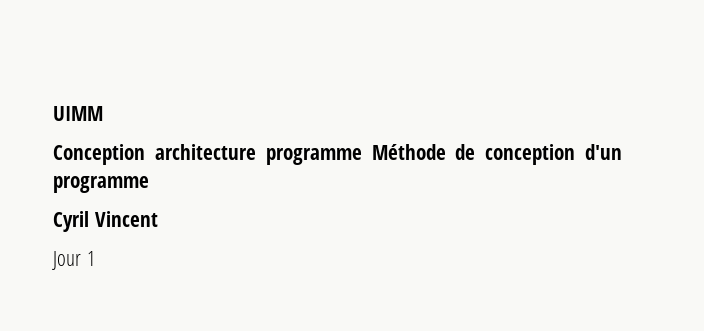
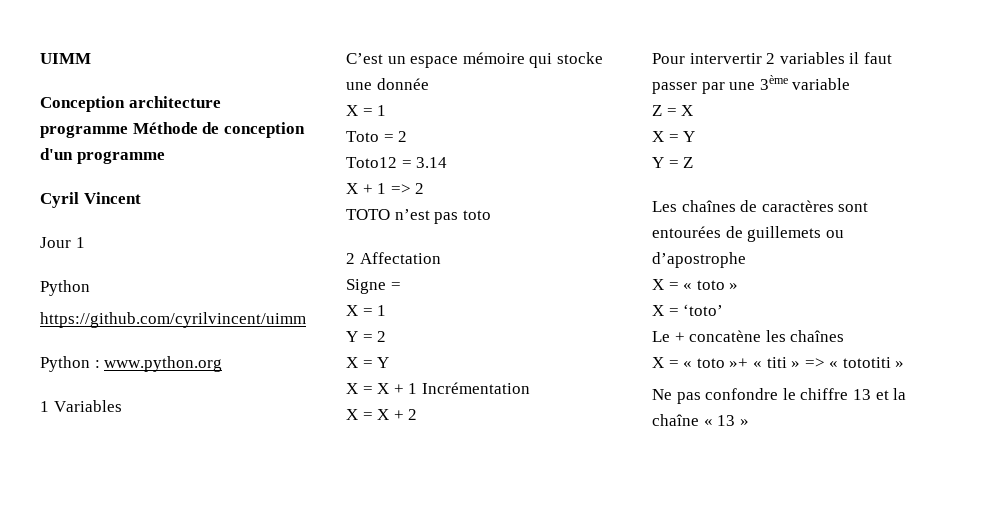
(95, 258) none -> [40,280,90,296] [40,312,306,328] [40,356,223,372] [40,400,122,412] [346,52,603,68] [346,78,429,90] [346,105,387,116] [346,131,408,142] [346,157,448,168] [346,183,425,194] [346,209,491,224] [346,252,441,264] [346,279,401,294] [346,305,387,316] [346,331,387,342] [346,357,390,368] [346,382,530,394] [346,409,418,420] [652,52,892,64] [652,75,851,94] [652,105,694,116] [652,131,696,142] [652,157,694,168] [652,200,869,212] [652,226,844,242] [652,252,746,268] [652,279,739,290] [652,304,724,316] [652,330,845,342] [652,357,905,368] [652,388,907,404] [652,414,749,426] // Python // https://github.com/cyrilvincent/uimm // Python : www.python.org // 1 Variables // C’est un espace mémoire qui stocke une donnée // X = 1 // Toto = 2 // Toto12 = 3.14 // X + 1 => 2 // TOTO n’est pas toto // 2 Affectation // Signe = // X = 1 // Y = 2 // X = Y // X = X + 1 Incrémentation // X = X + 2 // Pour intervertir 2 variables il faut passer par une 3ème variable // Z = X // X = Y // Y = Z // Les chaînes de caractères sont entourées de guillemets ou d’apostrophe // X = « toto » // X = ‘toto’ // Le + concatène les chaînes // X = « toto »+ « titi » => « tototiti » // Ne pas confondre le chiffre 13 et la chaîne « 13 »

